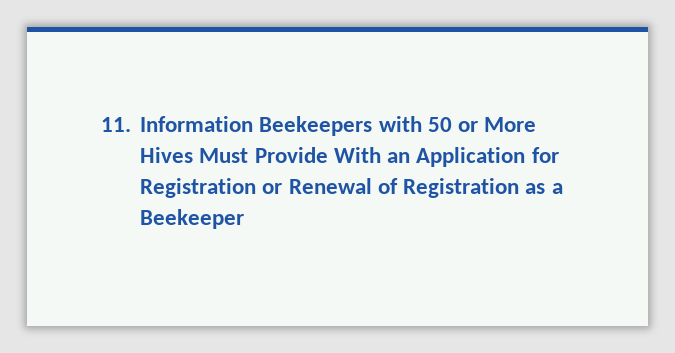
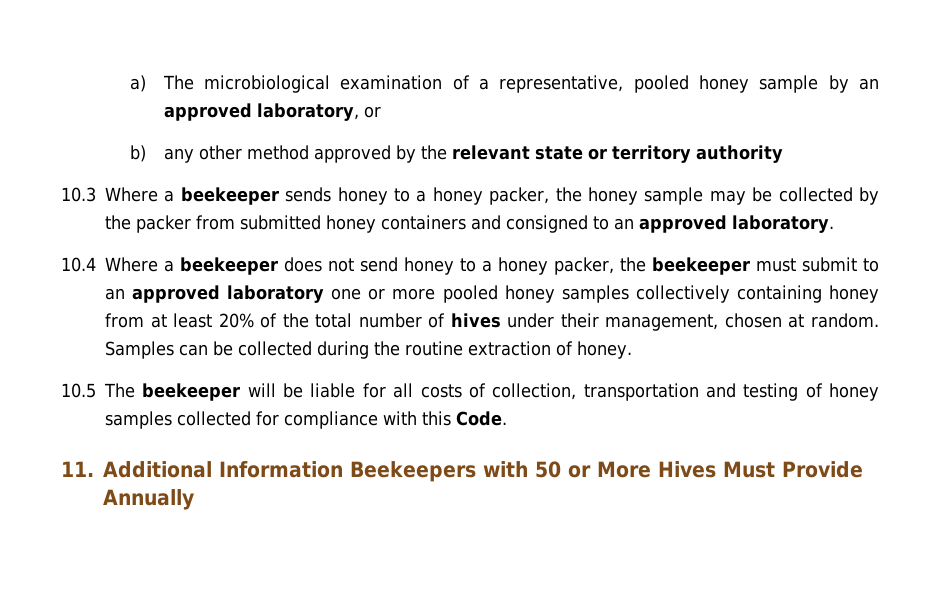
[101,117,131,132] 11. -> [129,75,879,93] [163,103,381,121] [129,145,783,163] [61,187,879,205] [105,215,834,233] [61,257,879,275] [105,285,879,303] [105,313,879,331] [105,341,632,359] [61,383,879,401] [105,411,507,429] [61,461,212,478] a) The microbiological examination of a representative, pooled honey sample by an approved laboratory, or // b) any other method approved by the relevant state or territory authority // 10.3 Where a beekeeper sends honey to a honey packer, the honey sample may be collected by the packer from submitted honey containers and consigned to an approved laboratory. // 10.4 Where a beekeeper does not send honey to a honey packer, the beekeeper must submit to an approved laboratory one or more pooled honey samples collectively containing honey from at least 20% of the total number of hives under their management, chosen at random. Samples can be collected during the routine extraction of honey. // 10.5 The beekeeper will be liable for all costs of collection, transportation and testing of honey samples collected for compliance with this Code. // 11. Additional
[333,147,559,167] [140,178,563,198] [140,209,245,229] With an Application for Registration or Renewal of Registration as a Beekeeper -> [103,489,194,510] Annually

